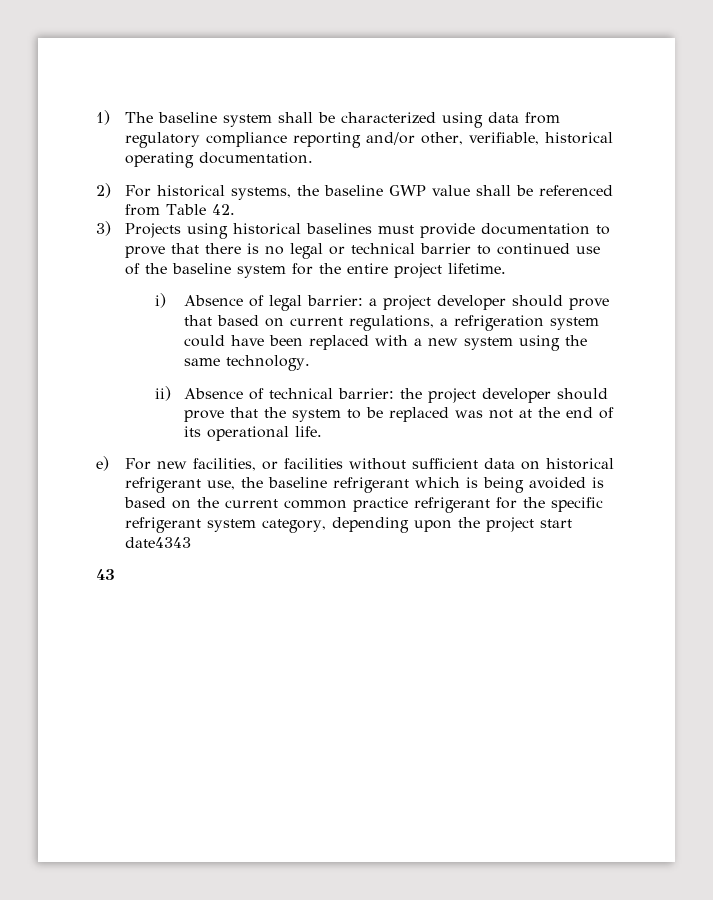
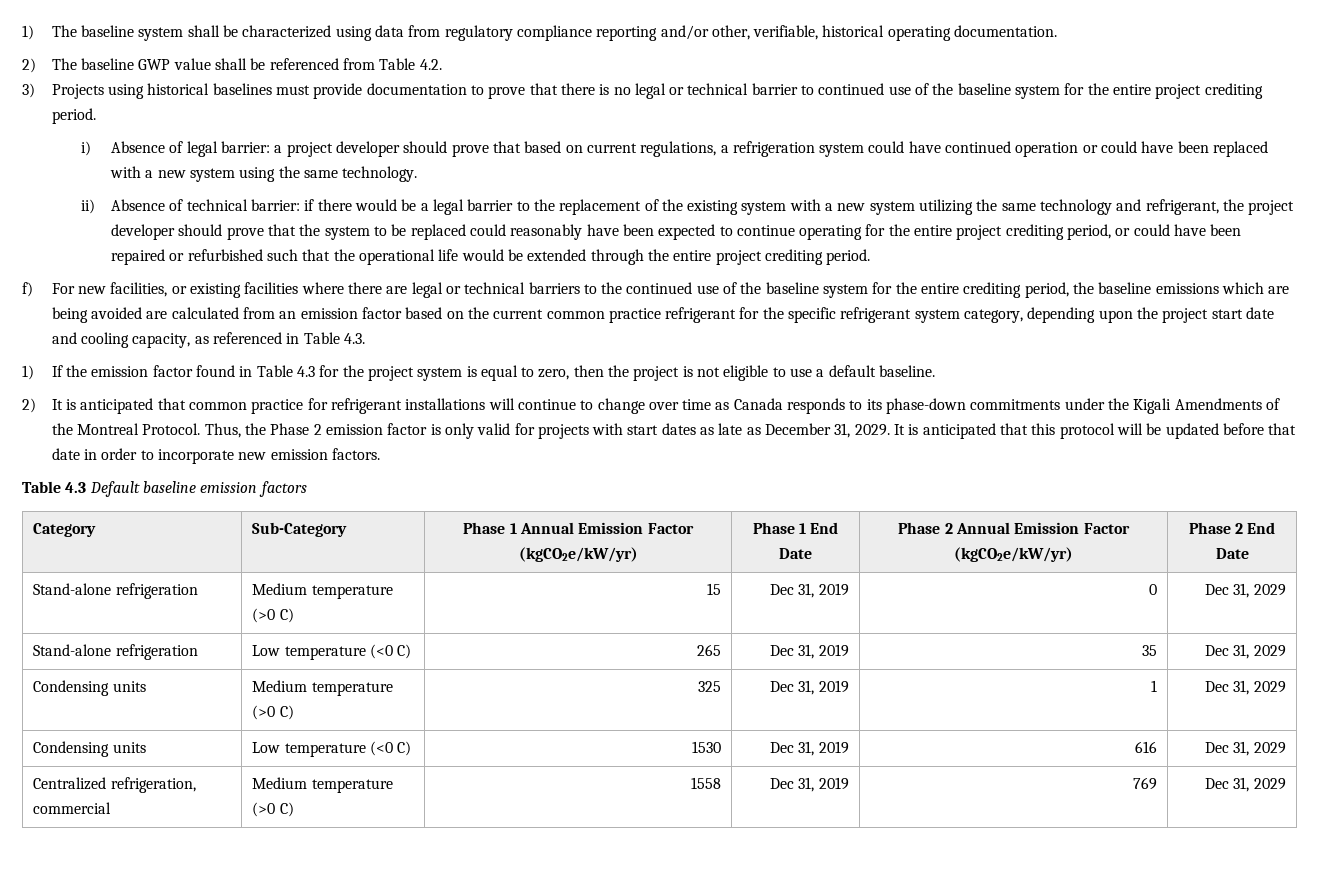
[125,185,320,200] For historical systems, the -> [51,58,77,70] The
[212,204,236,215] 42. -> [419,59,442,70] 4.2.
[448,263,507,274] lifetime. -> [1204,83,1263,99] [51,108,96,124] crediting period.
(265, 340) none -> [945,141,1174,157] continued operation or could have
(395, 393) none -> [304,199,1219,215] if there would be a legal barrier to the replacement of the existing system with a new system utilizing the same technology and refrigerant,
[455,407,615,419] [184,426,323,441] [96,456,615,471] [125,477,605,493] was not at the end of its operational life. // e) For new facilities, or facilities without sufficient data on historical refrigerant use, the baseline refrigerant which is being avoided is -> [469,224,1242,240] [111,249,871,265] [22,282,1290,298] [51,307,402,323] could reasonably have been expected to continue operating for the entire project crediting period, or could have been repaired or refurbished such that the operational life would be extended through the entire project crediting period. // f) For new facilities, or existing facilities where there are legal or technical barriers to the continued use of the baseline system for the entire crediting period, the baseline emissions which are being avoided are calculated from an emission factor
[125,537,192,548] [96,569,115,580] date4343 // 43 -> [1246,307,1275,319] [51,332,365,348] [22,365,936,381] [22,398,1281,414] [51,423,1297,439] [51,448,380,464] [22,481,307,497] [33,523,97,537] [252,522,348,537] [463,522,694,534] [518,547,638,562] [752,522,839,534] [779,548,812,559] [898,522,1130,534] [954,547,1073,562] [1188,522,1276,534] [1215,548,1249,559] [33,583,198,599] [252,583,393,599] [252,608,294,623] [706,583,721,595] [769,583,849,598] [1148,584,1157,595] [1204,583,1286,598] [33,644,198,660] [252,644,412,660] [696,644,721,656] [769,644,849,659] [1141,645,1157,656] [1204,644,1286,659] [33,680,146,696] [252,680,393,696] [252,705,294,720] [697,681,721,692] [769,680,849,695] [1150,680,1157,692] [1204,680,1286,695] [33,741,146,757] [252,741,412,757] [691,741,721,753] [769,741,849,756] [1134,741,1157,753] [1204,741,1286,756] [33,777,196,793] [33,802,112,814] [252,777,393,793] [252,802,294,817] [690,777,721,789] [769,777,849,792] [1132,777,1157,790] [1204,777,1286,792] date and cooling capacity, as referenced in Table 4.3. // 1) If the emission factor found in Table 4.3 for the project system is equal to zero, then the project is not eligible to use a default baseline. // 2) It is anticipated that common practice for refrigerant installations will continue to change over time as Canada responds to its phase-down commitments under the Kigali Amendments of the Montreal Protocol. Thus, the Phase 2 emission factor is only valid for projects with start dates as late as December 31, 2029. It is anticipated that this protocol will be updated before that date in order to incorporate new emission factors. // Table 4.3 Default baseline emission factors // Category | Sub-Category | Phase 1 Annual Emission Factor (kgCO2e/kW/yr) | Phase 1 End Date | Phase 2 Annual Emission Factor (kgCO2e/kW/yr) | Phase 2 End Date // Stand-alone refrigeration | Medium temperature (>0 C) | 15 | Dec 31, 2019 | 0 | Dec 31, 2029 // Stand-alone refrigeration | Low temperature (<0 C) | 265 | Dec 31, 2019 | 35 | Dec 31, 2029 // Condensing units | Medium temperature (>0 C) | 325 | Dec 31, 2019 | 1 | Dec 31, 2029 // Condensing units | Low temperature (<0 C) | 1530 | Dec 31, 2019 | 616 | Dec 31, 2029 // Centralized refrigeration, commercial | Medium temperature (>0 C) | 1558 | Dec 31, 2019 | 769 | Dec 31, 2029

